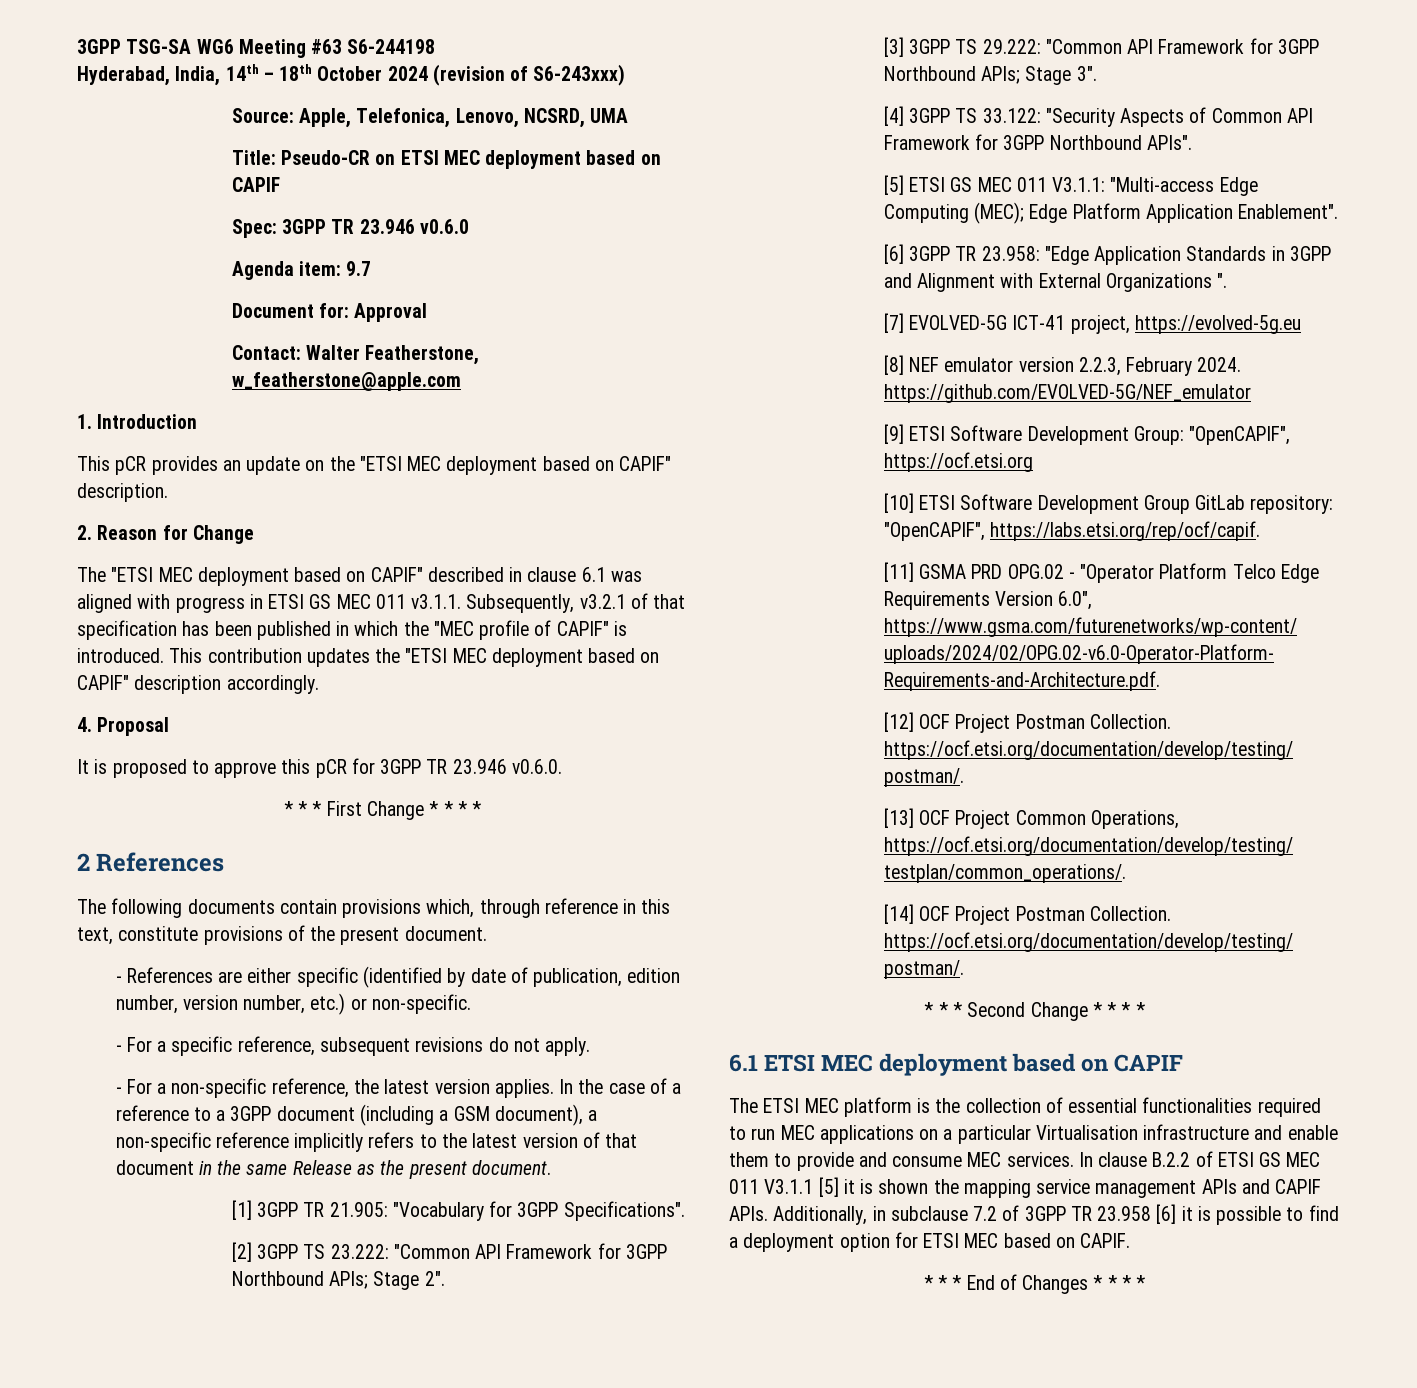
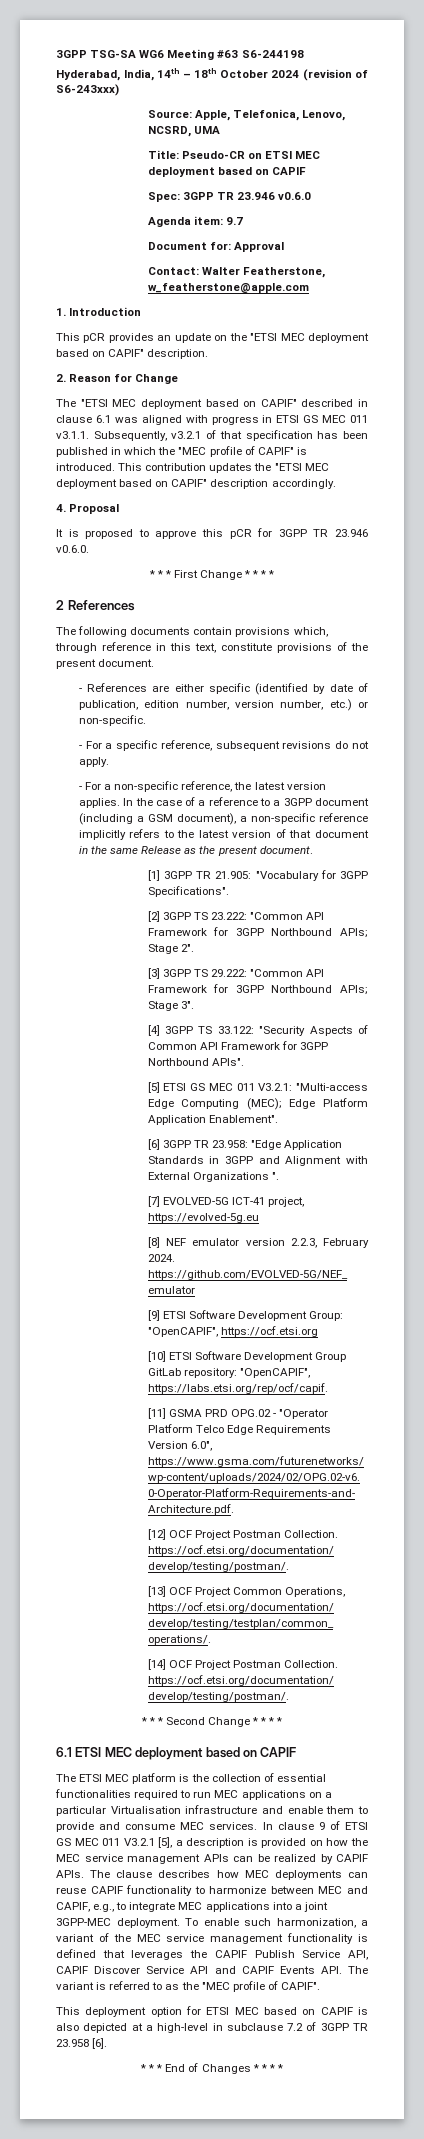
[1052,177,1106,192] V3.1.1: -> [258,1083,293,1091] V3.2.1:
[1152,1152,1191,1167] B.2.2 -> [318,1822,325,1830] 9
[764,1177,1322,1198] [729,1206,868,1225] V3.1.1 [5] it is shown the mapping service management APIs and CAPIF APIs. Additionally, -> [123,1837,368,1848] [56,1854,368,1864] [56,1870,368,1880] [56,1885,368,1896] [56,1902,328,1912] [56,1918,368,1928] [56,1933,368,1944] [56,1949,369,1960] [56,1966,368,1974] [56,1981,320,1992] [56,2006,368,2017] [56,2023,209,2033] V3.2.1 [5], a description is provided on how the MEC service management APIs can be realized by CAPIF APIs. The clause describes how MEC deployments can reuse CAPIF functionality to harmonize between MEC and CAPIF, e.g., to integrate MEC applications into a joint 3GPP-MEC deployment. To enable such harmonization, a variant of the MEC service management functionality is defined that leverages the CAPIF Publish Service API, CAPIF Discover Service API and CAPIF Events API. The variant is referred to as the "MEC profile of CAPIF". // This deployment option for ETSI MEC based on CAPIF is also depicted at a high-level
[1156,1204,1339,1225] [729,1232,1131,1252] [6] it is possible to find a deployment option for ETSI MEC based on CAPIF. -> [92,2038,108,2049] [6].

